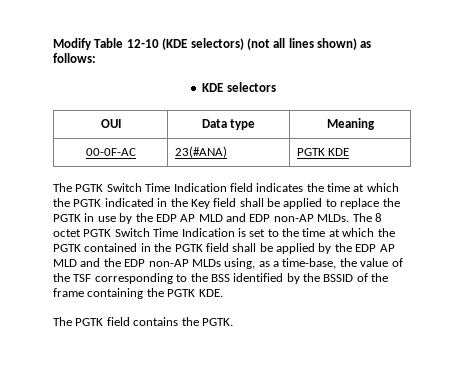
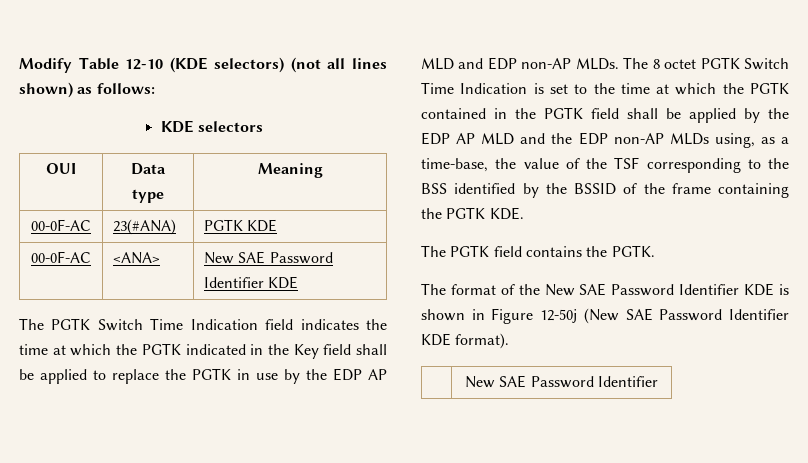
(350, 152) none -> [31,251,91,263] [113,252,161,264] [204,251,333,264] [204,276,299,289] // 00-0F-AC | <ANA> | New SAE Password Identifier KDE
(233, 322) none -> [421,283,789,296] [421,308,789,324] [421,333,510,349] [465,375,658,388] // The format of the New SAE Password Identifier KDE is shown in Figure 12-50j (New SAE Password Identifier KDE format). // | New SAE Password Identifier

